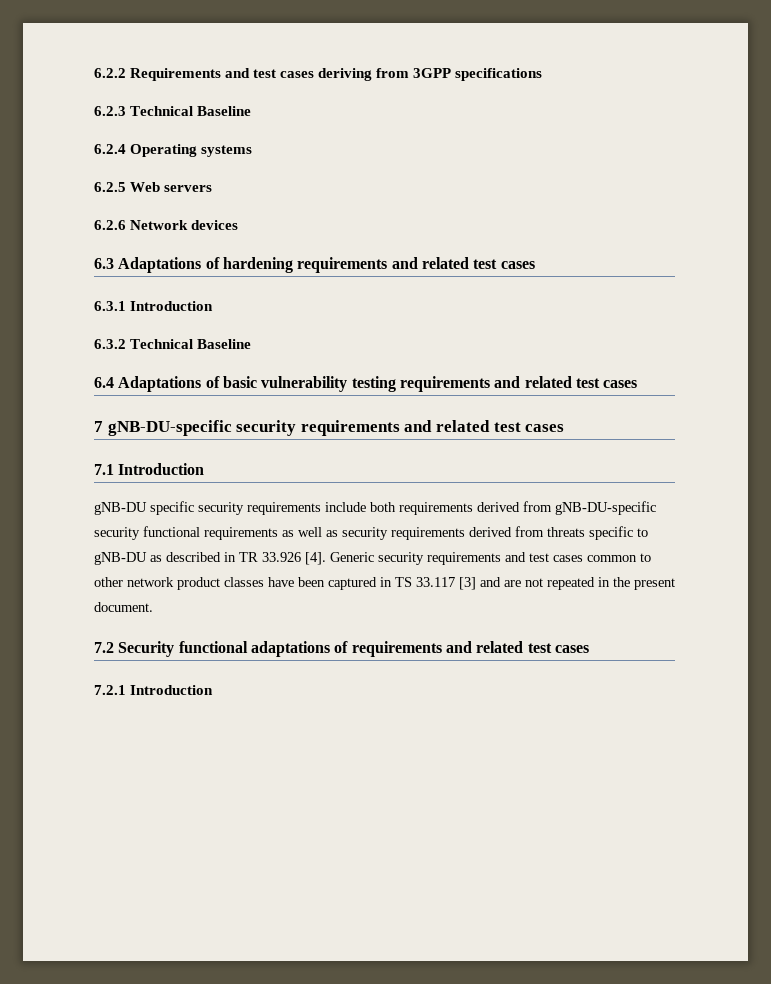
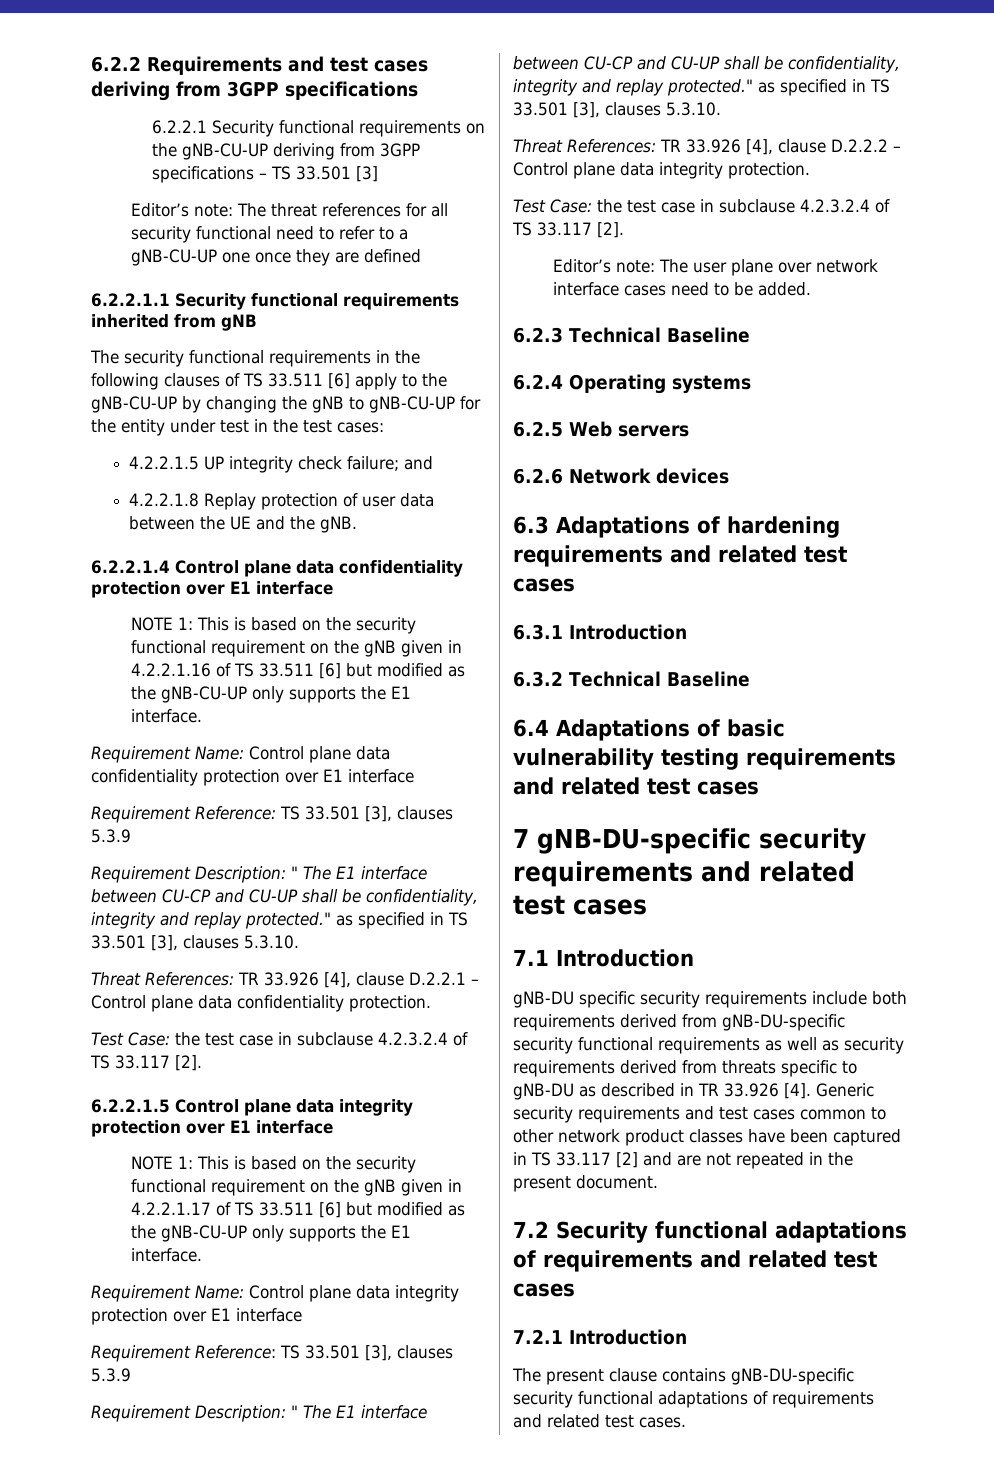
(543, 74) none -> [151,120,485,137] [151,143,420,160] [151,166,378,183] [131,203,449,217] [131,226,409,243] [131,249,422,266] [91,293,459,310] [91,314,257,331] [90,350,420,367] [91,373,447,390] [91,396,481,413] [91,419,384,436] [129,456,434,473] [129,493,435,510] [129,516,358,533] [91,560,463,577] [91,581,333,598] [131,617,417,634] [131,640,463,657] [131,663,466,679] [131,686,412,703] [131,709,203,723] [91,746,390,763] [91,769,414,786] [91,806,453,823] [91,829,131,843] [91,866,427,883] [91,889,478,906] [91,912,468,929] [91,935,299,951] [91,972,479,988] [91,995,431,1012] [91,1032,468,1046] [90,1055,202,1071] [91,1099,413,1116] [91,1120,333,1137] [131,1156,417,1173] [131,1179,463,1196] [131,1202,466,1218] [131,1225,412,1242] [131,1248,203,1262] [91,1285,459,1302] [91,1308,302,1325] [91,1345,453,1362] [91,1368,131,1382] [91,1405,427,1422] [513,56,900,73] [513,79,890,96] [513,102,721,118] [513,139,901,155] [513,162,810,179] [513,199,890,213] [512,222,624,238] [553,259,879,276] [553,282,812,296] // 6.2.2.1 Security functional requirements on the gNB-CU-UP deriving from 3GPP specifications – TS 33.501 [3] // Editor’s note: The threat references for all security functional need to refer to a gNB-CU-UP one once they are defined // 6.2.2.1.1 Security functional requirements inherited from gNB // The security functional requirements in the following clauses of TS 33.511 [6] apply to the gNB-CU-UP by changing the gNB to gNB-CU-UP for the entity under test in the test cases: // 4.2.2.1.5 UP integrity check failure; and // 4.2.2.1.8 Replay protection of user data between the UE and the gNB. // 6.2.2.1.4 Control plane data confidentiality protection over E1 interface // NOTE 1: This is based on the security functional requirement on the gNB given in 4.2.2.1.16 of TS 33.511 [6] but modified as the gNB-CU-UP only supports the E1 interface. // Requirement Name: Control plane data confidentiality protection over E1 interface // Requirement Reference: TS 33.501 [3], clauses 5.3.9 // Requirement Description: " The E1 interface between CU-CP and CU-UP shall be confidentiality, integrity and replay protected." as specified in TS 33.501 [3], clauses 5.3.10. // Threat References: TR 33.926 [4], clause D.2.2.1 – Control plane data confidentiality protection. // Test Case: the test case in subclause 4.2.3.2.4 of TS 33.117 [2]. // 6.2.2.1.5 Control plane data integrity protection over E1 interface // NOTE 1: This is based on the security functional requirement on the gNB given in 4.2.2.1.17 of TS 33.511 [6] but modified as the gNB-CU-UP only supports the E1 interface. // Requirement Name: Control plane data integrity protection over E1 interface // Requirement Reference: TS 33.501 [3], clauses 5.3.9 // Requirement Description: " The E1 interface between CU-CP and CU-UP shall be confidentiality, integrity and replay protected." as specified in TS 33.501 [3], clauses 5.3.10. // Threat References: TR 33.926 [4], clause D.2.2.2 – Control plane data integrity protection. // Test Case: the test case in subclause 4.2.3.2.4 of TS 33.117 [2]. // Editor’s note: The user plane over network interface cases need to be added.
[459,577,476,590] [3] -> [616,1152,638,1168] [2]
(214, 690) none -> [512,1368,854,1385] [513,1391,874,1408] [513,1414,686,1428] // The present clause contains gNB-DU-specific security functional adaptations of requirements and related test cases.

